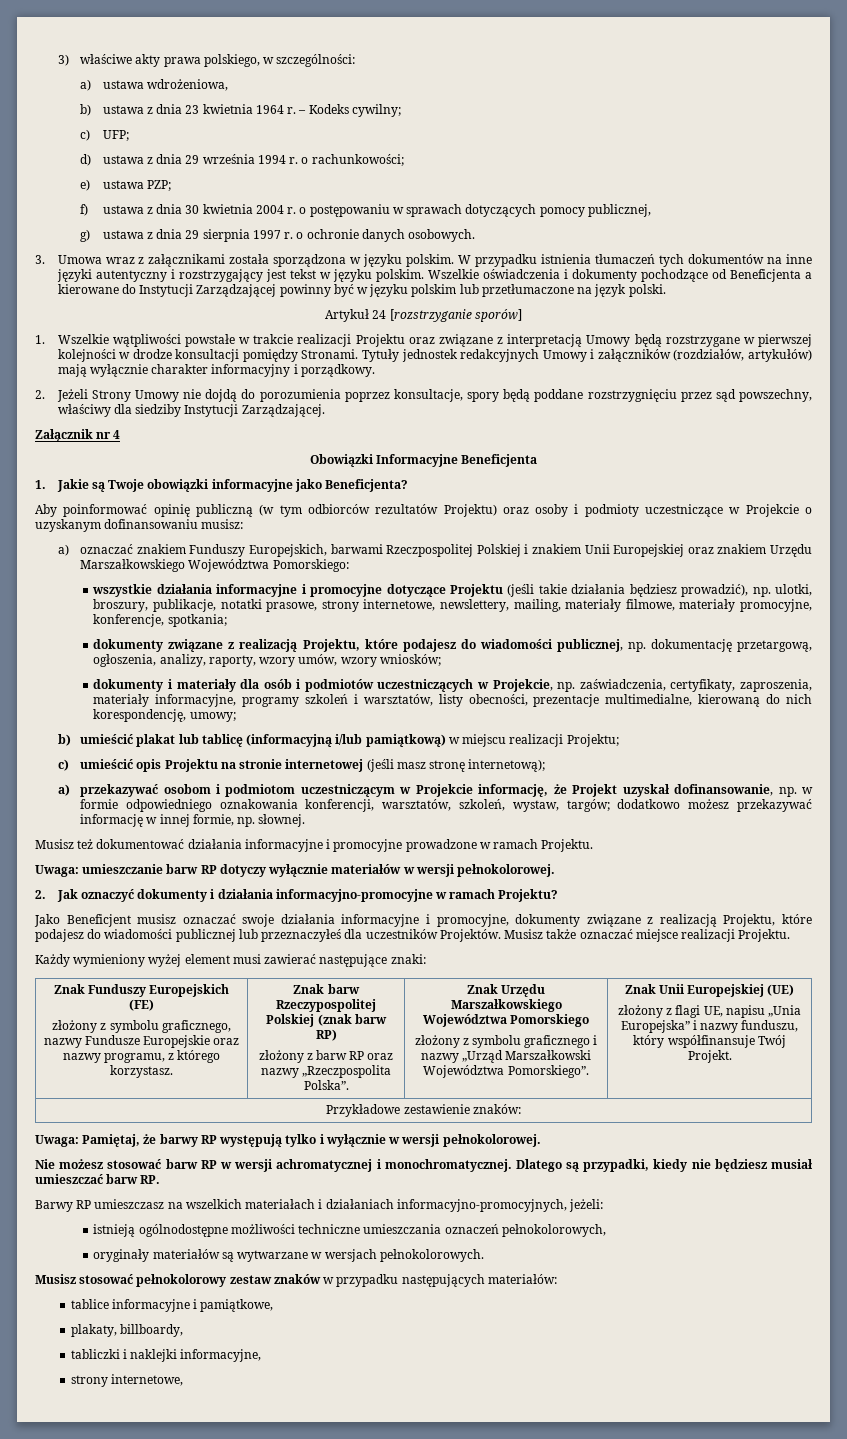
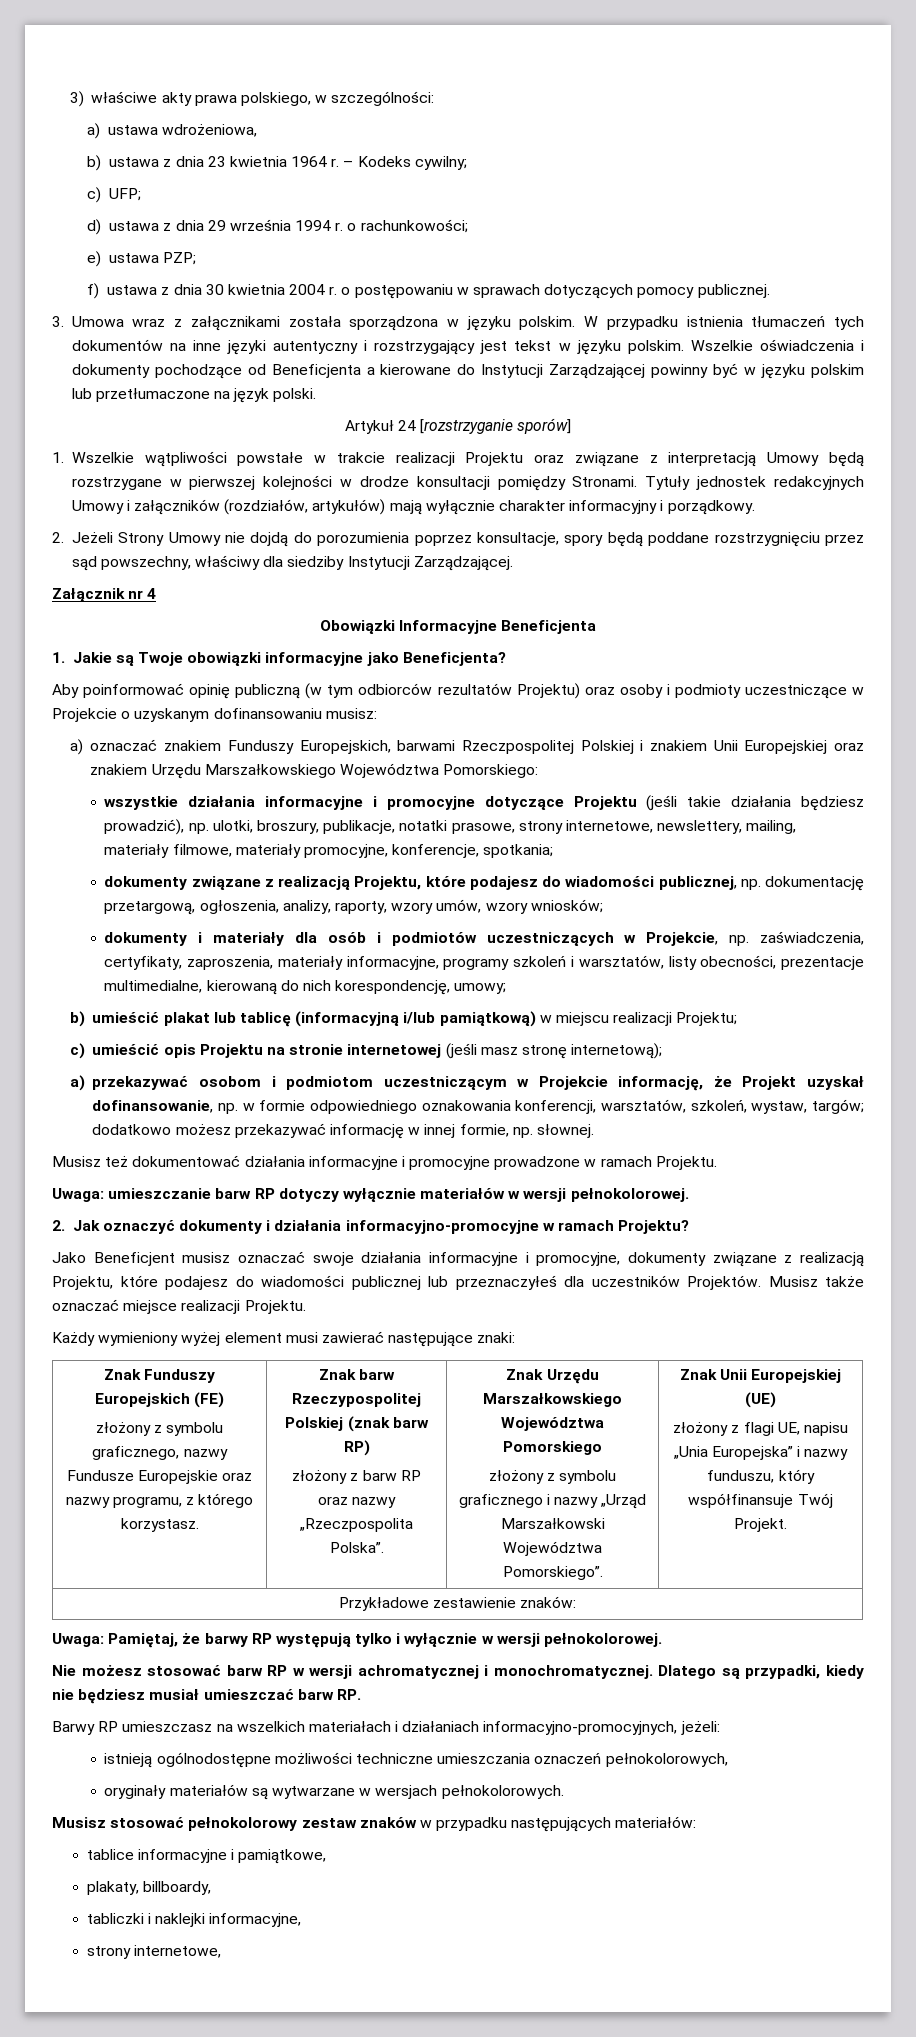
[587,204,651,217] [80,229,476,242] publicznej, // g) ustawa z dnia 29 sierpnia 1997 r. o ochronie danych osobowych. -> [697,284,770,298] publicznej.

